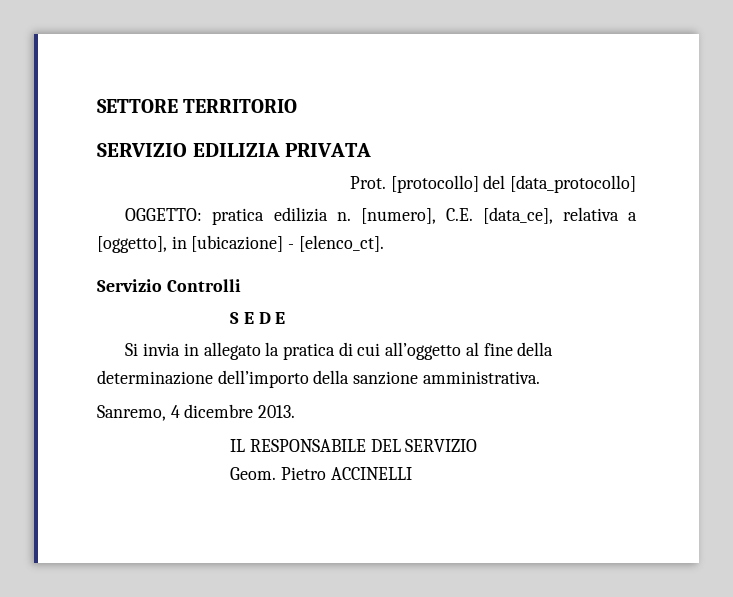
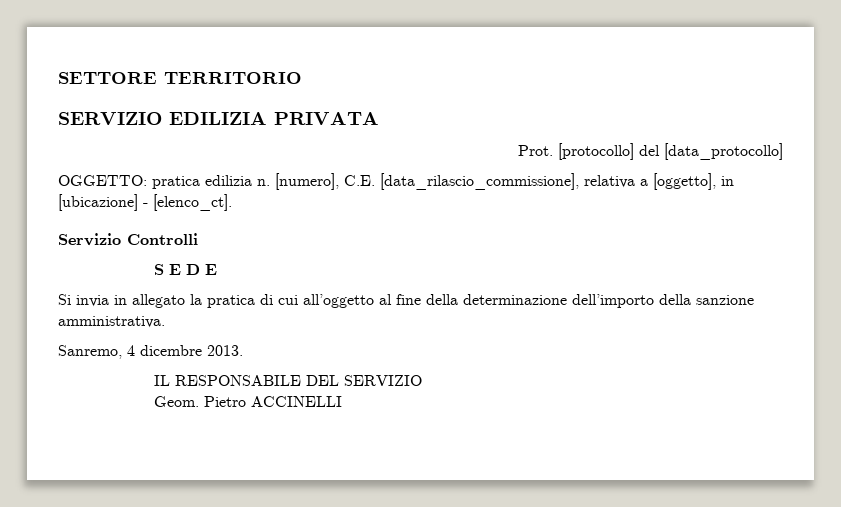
[482,207,553,224] [data_ce], -> [380,173,579,190] [data_rilascio_commissione],

